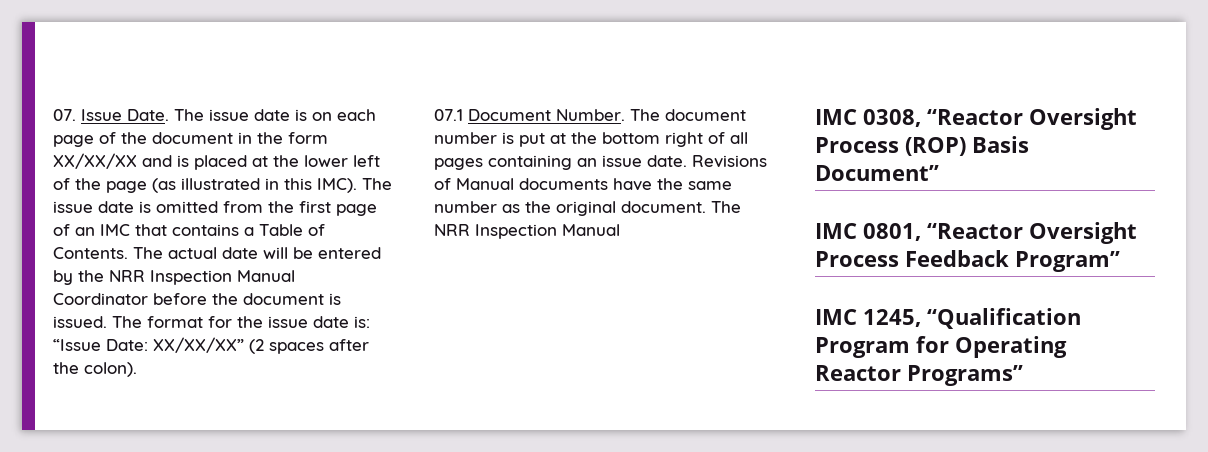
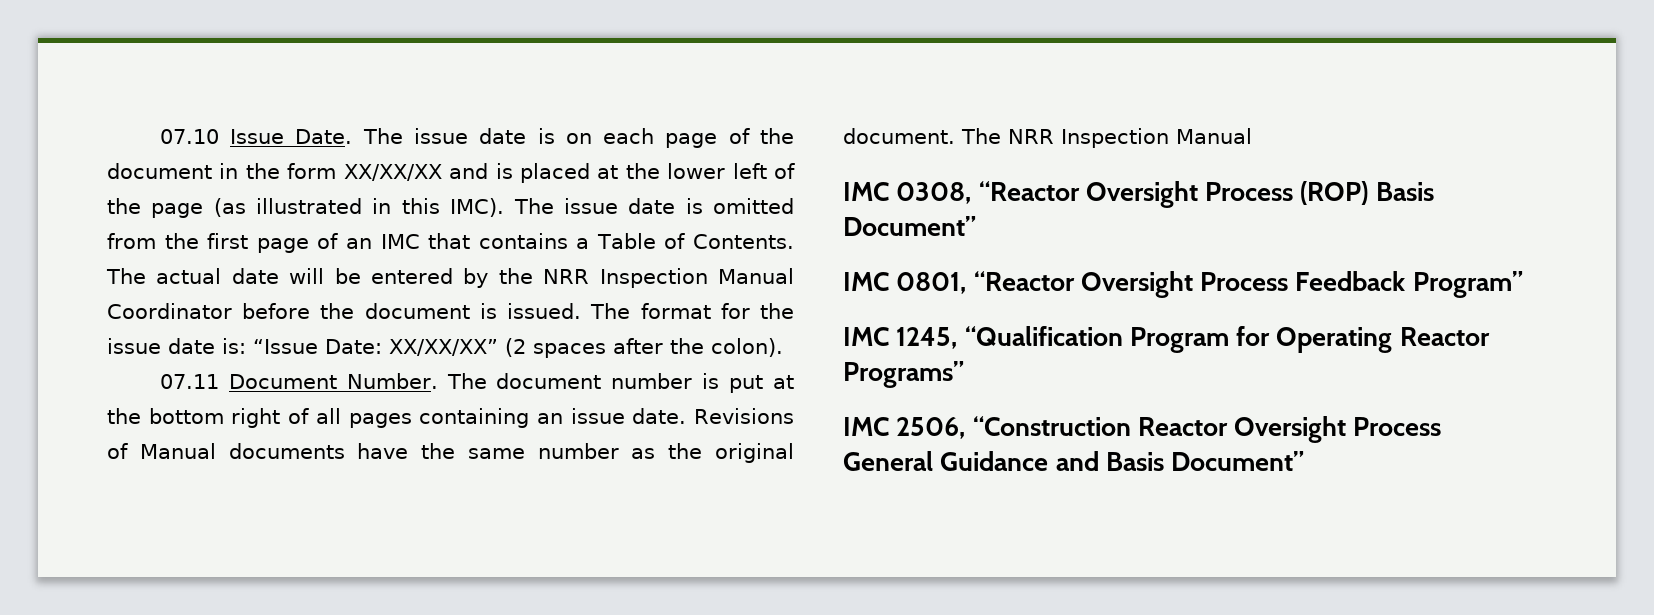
[53,109,76,121] 07. -> [159,129,219,144] 07.10
[434,109,463,121] 07.1 -> [159,374,219,389] 07.11
(1023, 375) none -> [843,416,1442,443] [843,451,1305,471] // IMC 2506, “Construction Reactor Oversight Process General Guidance and Basis Document”

